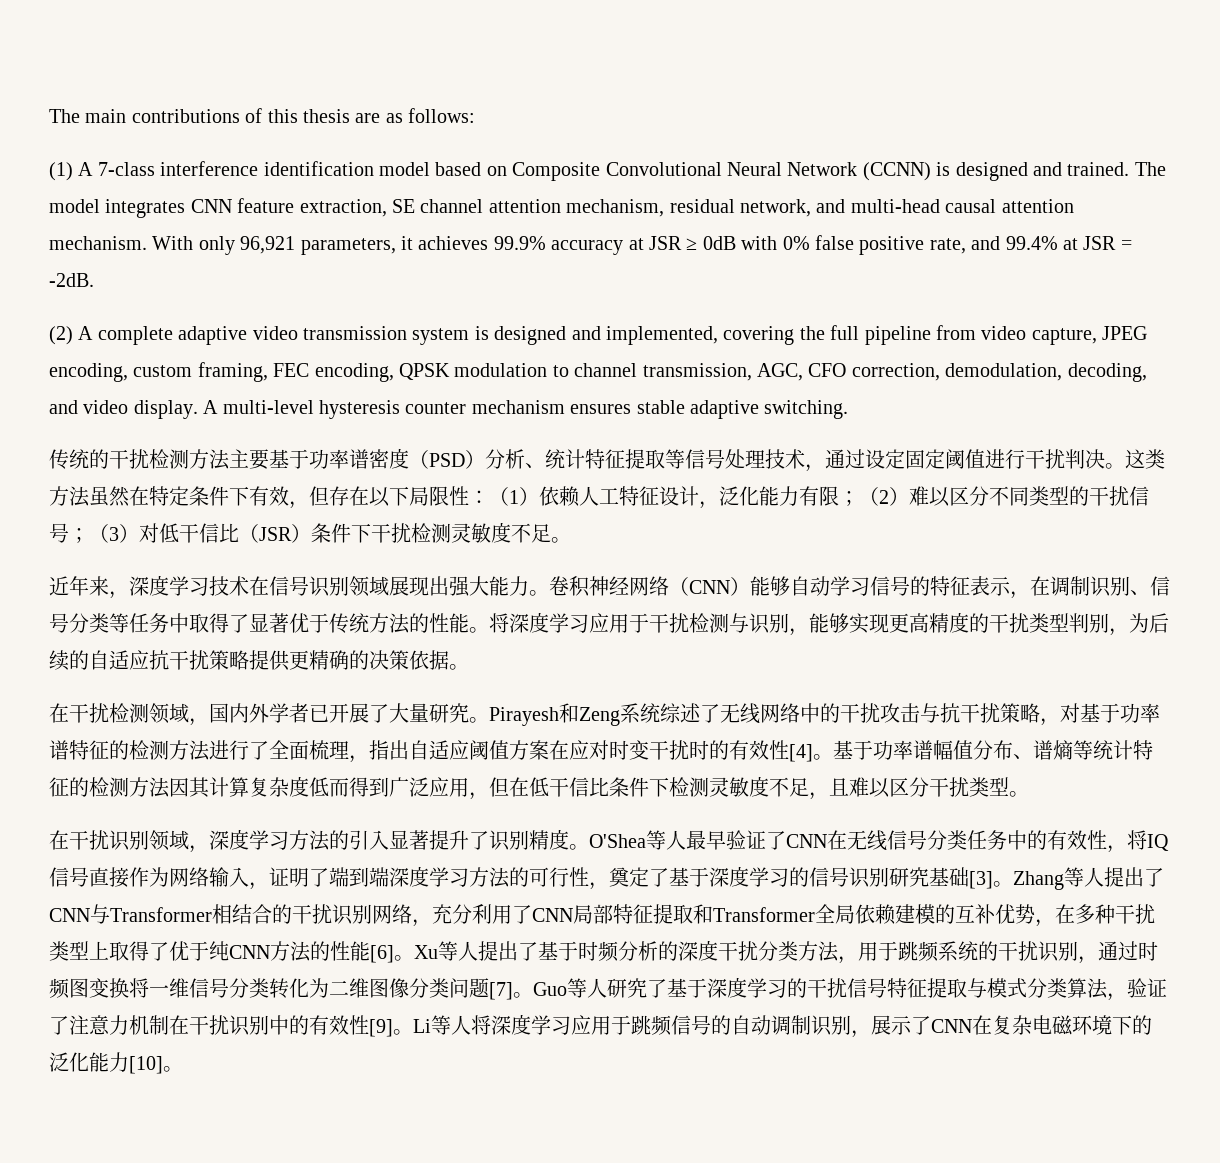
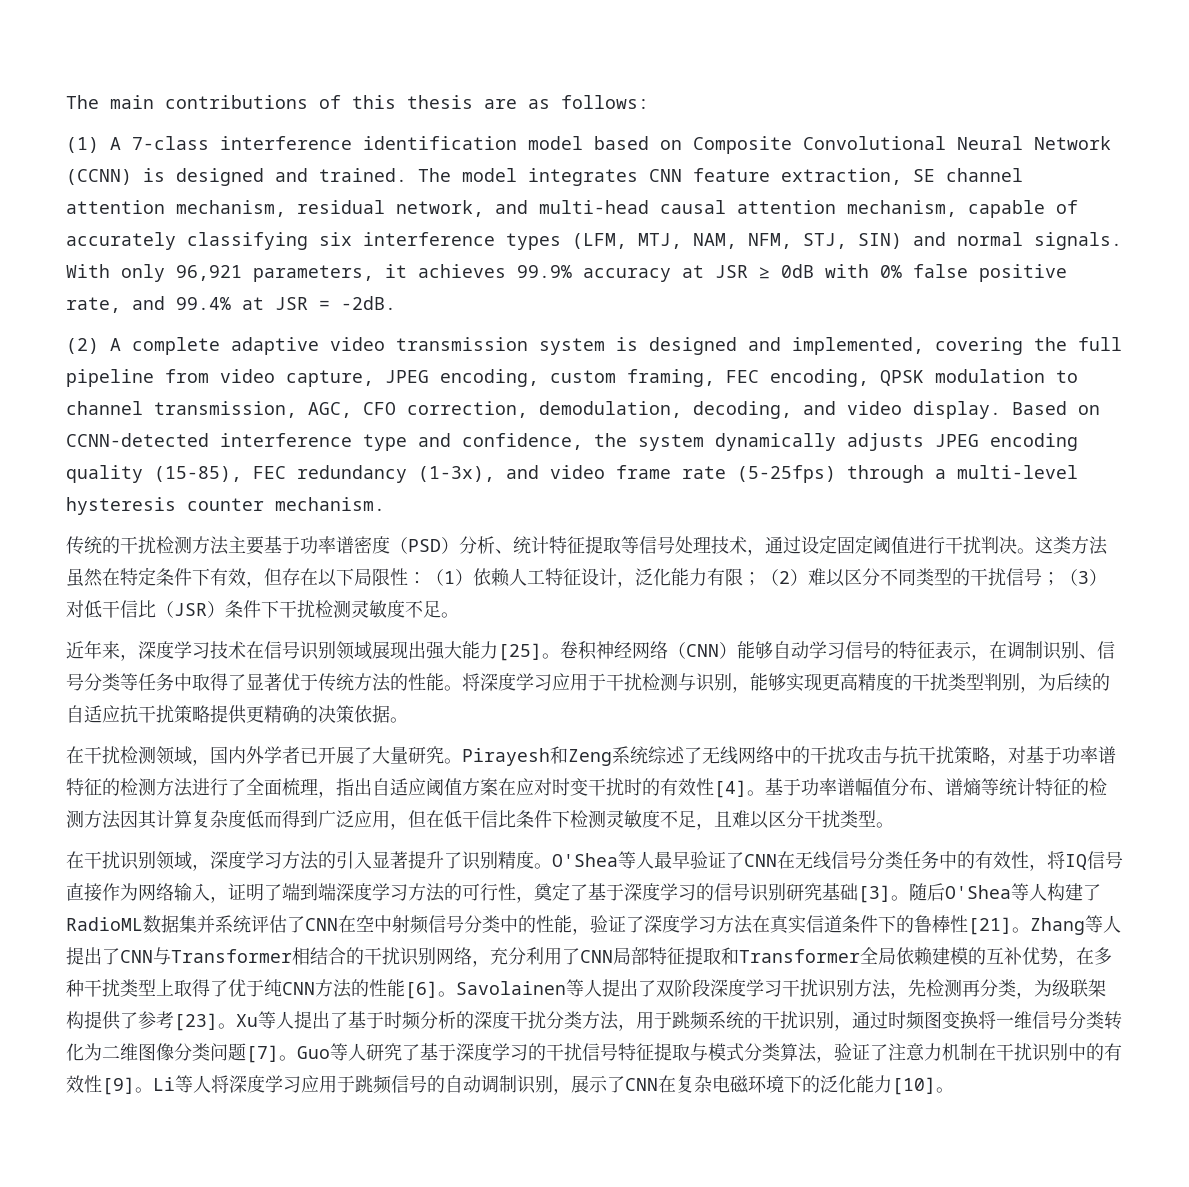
[49,236,147,250] mechanism. -> [847,200,1078,218] [66,232,1122,250] mechanism, capable of accurately classifying six interference types (LFM, MTJ, NAM, NFM, STJ, SIN) and normal signals.
[203,400,849,419] A multi-level hysteresis counter mechanism ensures stable adaptive switching. -> [1012,401,1100,415] [66,433,1078,451] [66,465,1078,483] [66,497,385,515] Based on CCNN-detected interference type and confidence, the system dynamically adjusts JPEG encoding quality (15-85), FEC redundancy (1-3x), and video frame rate (5-25fps) through a multi-level hysteresis counter mechanism.
(529, 586) none -> [498,643,542,661] [25]
(1013, 884) none -> [909,883,1101,901] [66,915,1030,935] 随后O'Shea等人构建了RadioML数据集并系统评估了CNN在空中射频信号分类中的性能，验证了深度学习方法在真实信道条件下的鲁棒性[21]。
(414, 958) none -> [456,979,1106,999] [66,1011,236,1031] Savolainen等人提出了双阶段深度学习干扰识别方法，先检测再分类，为级联架构提供了参考[23]。

